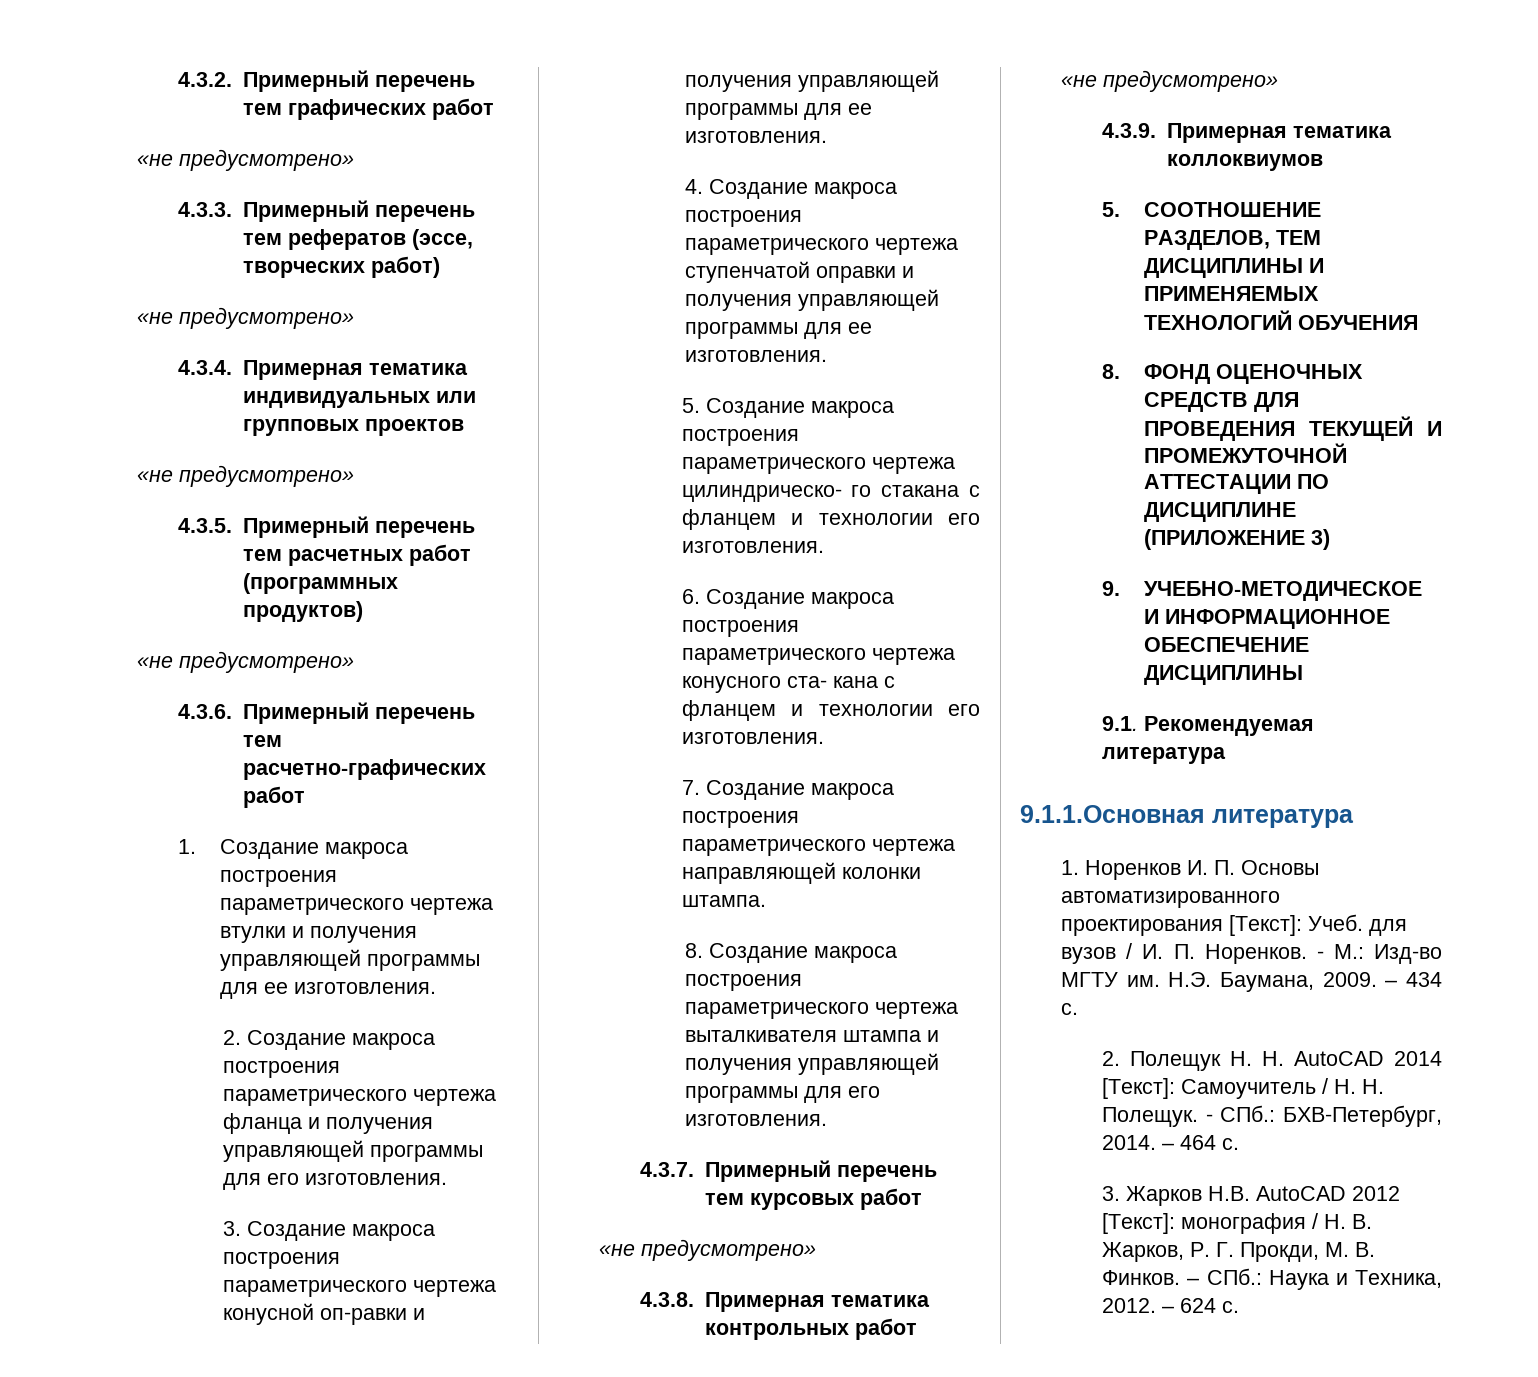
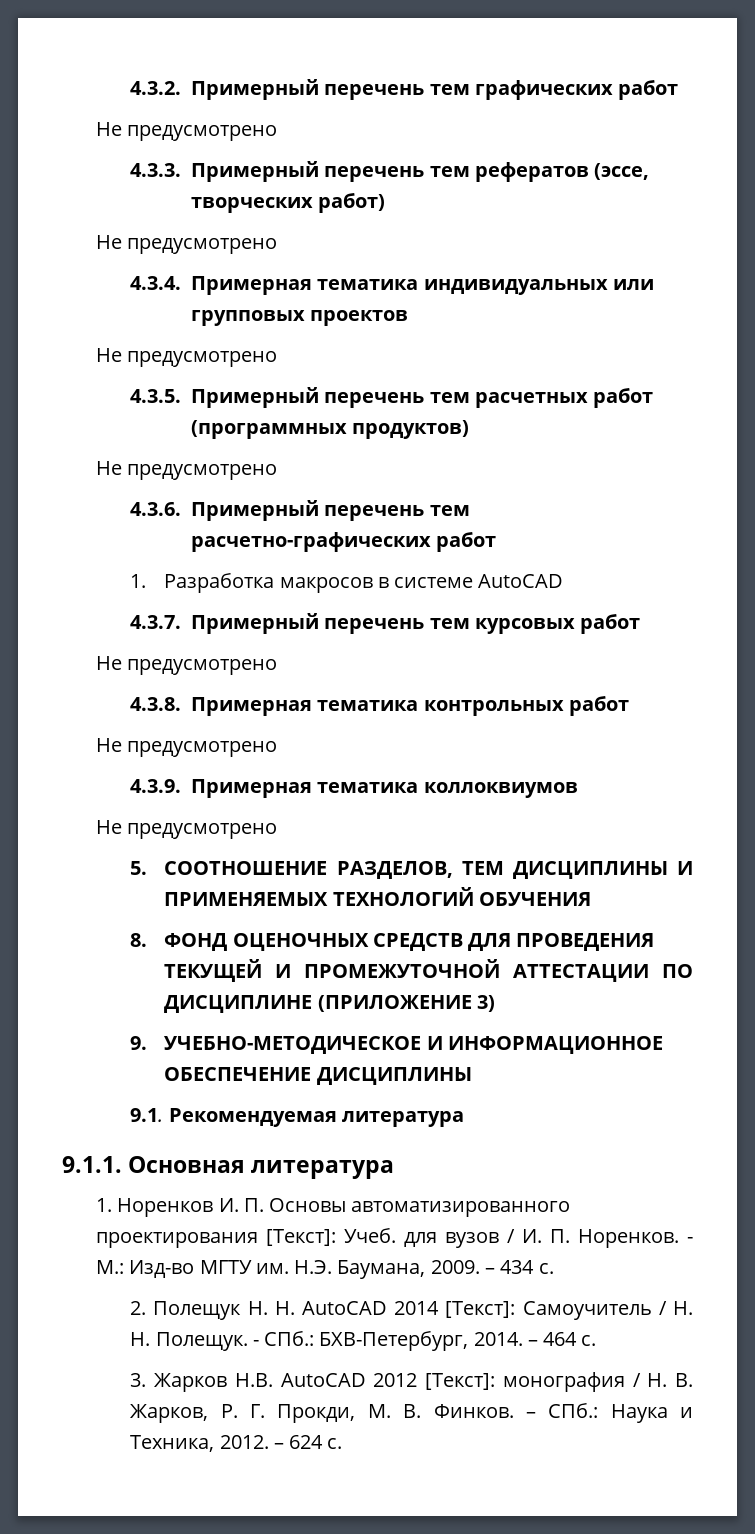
[137,149,355,171] «не предусмотрено» -> [96,122,278,141] Не предусмотрено
[137,307,355,329] «не предусмотрено» -> [96,235,278,254] Не предусмотрено
[137,465,355,487] «не предусмотрено» -> [96,348,278,367] Не предусмотрено
[137,651,355,673] «не предусмотрено» -> [96,461,278,480] Не предусмотрено
[219,839,408,859] [219,870,337,887] [219,898,493,915] [219,926,417,943] [219,949,480,971] [219,982,436,999] [222,1030,435,1050] [222,1061,340,1078] [222,1089,496,1106] [222,1113,433,1134] [222,1140,483,1162] [222,1173,447,1190] [222,1221,435,1241] [222,1252,340,1269] [222,1280,496,1297] [222,1303,425,1325] [684,70,939,92] [684,103,872,120] [684,131,827,143] [684,179,897,199] [684,210,802,227] [684,238,958,255] [684,261,914,283] [684,289,939,311] [684,322,872,339] [684,350,827,362] [681,398,894,418] [681,429,799,446] [681,457,955,474] [681,485,980,502] [681,509,980,530] [681,541,824,553] [681,589,894,609] [681,620,799,637] [681,648,955,665] [681,676,895,693] [681,700,980,721] [681,732,824,744] [681,780,894,800] [681,811,799,828] [681,839,955,856] [681,862,921,884] [681,895,766,907] [684,943,897,963] [684,974,802,991] [684,1002,958,1019] [684,1030,939,1042] [684,1053,939,1075] [684,1086,880,1103] [684,1114,827,1126] Создание макроса построения параметрического чертежа втулки и получения управляющей программы для ее изготовления. // 2. Создание макроса построения параметрического чертежа фланца и получения управляющей программы для его изготовления. // 3. Создание макроса построения параметрического чертежа конусной оп-равки и получения управляющей программы для ее изготовления. // 4. Создание макроса построения параметрического чертежа ступенчатой оправки и получения управляющей программы для ее изготовления. // 5. Создание макроса построения параметрического чертежа цилиндрическо- го стакана с фланцем и технологии его изготовления. // 6. Создание макроса построения параметрического чертежа конусного ста- кана с фланцем и технологии его изготовления. // 7. Создание макроса построения параметрического чертежа направляющей колонки штампа. // 8. Создание макроса построения параметрического чертежа выталкивателя штампа и получения управляющей программы для его изготовления. -> [164,573,564,593] Разработка макросов в системе AutoCAD
[599,1239,817,1261] «не предусмотрено» -> [96,656,278,675] Не предусмотрено
[1061,70,1279,92] «не предусмотрено» -> [96,738,278,757] Не предусмотрено
(1324, 162) none -> [96,820,278,839] // Не предусмотрено
[1020,805,1205,823] 9.1.1.Основная -> [62,1156,246,1173] 9.1.1. Основная

